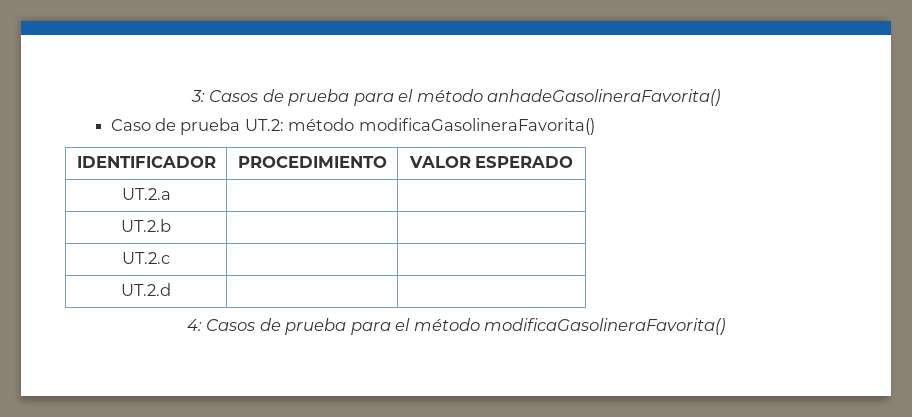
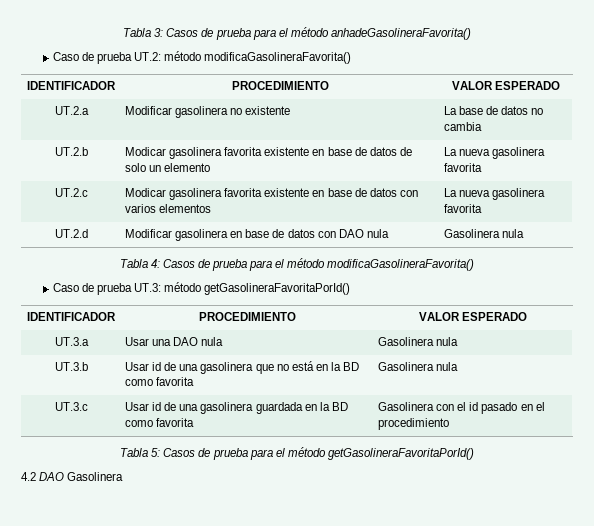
(190, 96) none -> [123,28,152,37] Tabla
[121,219,171,232] [122,252,170,264] [121,283,171,296] | // UT.2.b | | // UT.2.c | | // UT.2.d | | // -> [125,106,291,118] [444,106,544,115] [444,122,483,131] [54,147,88,156] [125,147,412,159] [125,163,211,172] [444,147,546,159] [444,163,483,172] [54,188,88,197] [125,188,418,200] [125,204,212,213] [444,188,546,200] [444,204,483,213] [54,229,88,238] [125,229,389,241] [444,229,525,238] [119,259,148,268] Modificar gasolinera no existente | La base de datos no cambia // UT.2.b | Modicar gasolinera favorita existente en base de datos de solo un elemento | La nueva gasolinera favorita // UT.2.c | Modicar gasolinera favorita existente en base de datos con varios elementos | La nueva gasolinera favorita // UT.2.d | Modificar gasolinera en base de datos con DAO nula | Gasolinera nula // Tabla
(726, 326) none -> [52,282,351,295] [27,312,116,321] [198,312,296,321] [418,312,528,321] [54,337,89,346] [125,337,224,346] [378,337,459,346] [54,362,88,371] [125,361,360,374] [125,377,195,386] [378,362,459,371] [54,402,88,411] [125,402,348,414] [125,418,195,427] [378,402,545,414] [378,418,450,430] [120,447,474,460] [21,472,124,481] // Caso de prueba UT.3: método getGasolineraFavoritaPorId() // IDENTIFICADOR | PROCEDIMIENTO | VALOR ESPERADO // UT.3.a | Usar una DAO nula | Gasolinera nula // UT.3.b | Usar id de una gasolinera que no está en la BD como favorita | Gasolinera nula // UT.3.c | Usar id de una gasolinera guardada en la BD como favorita | Gasolinera con el id pasado en el procedimiento // Tabla 5: Casos de prueba para el método getGasolineraFavoritaPorId() // 4.2 DAO Gasolinera

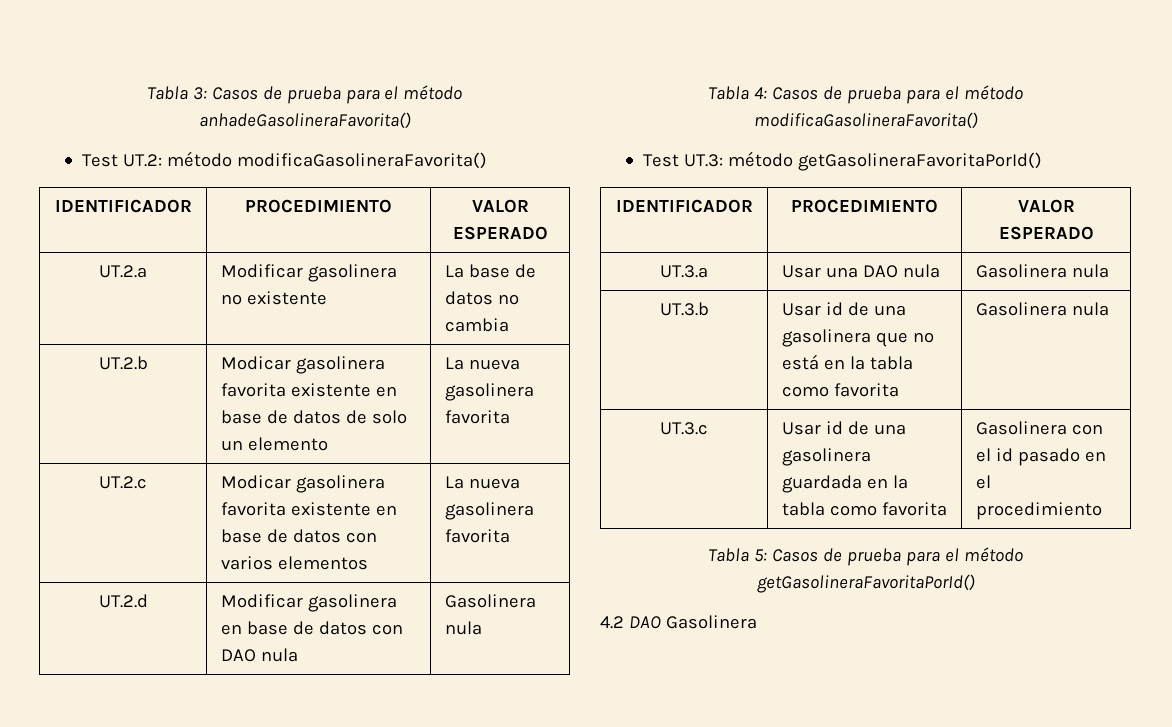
[52,52,133,64] Caso de prueba -> [81,154,118,167] Test
[52,283,133,295] Caso de prueba -> [642,154,679,167] Test
[343,362,360,371] BD -> [869,356,913,370] tabla
[331,402,348,411] BD -> [781,502,825,516] tabla

